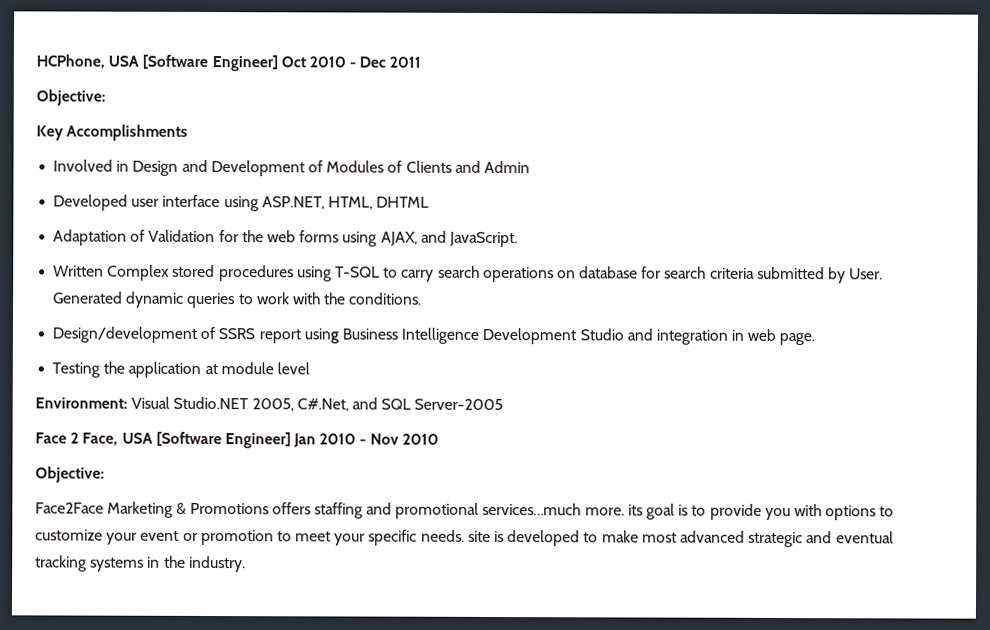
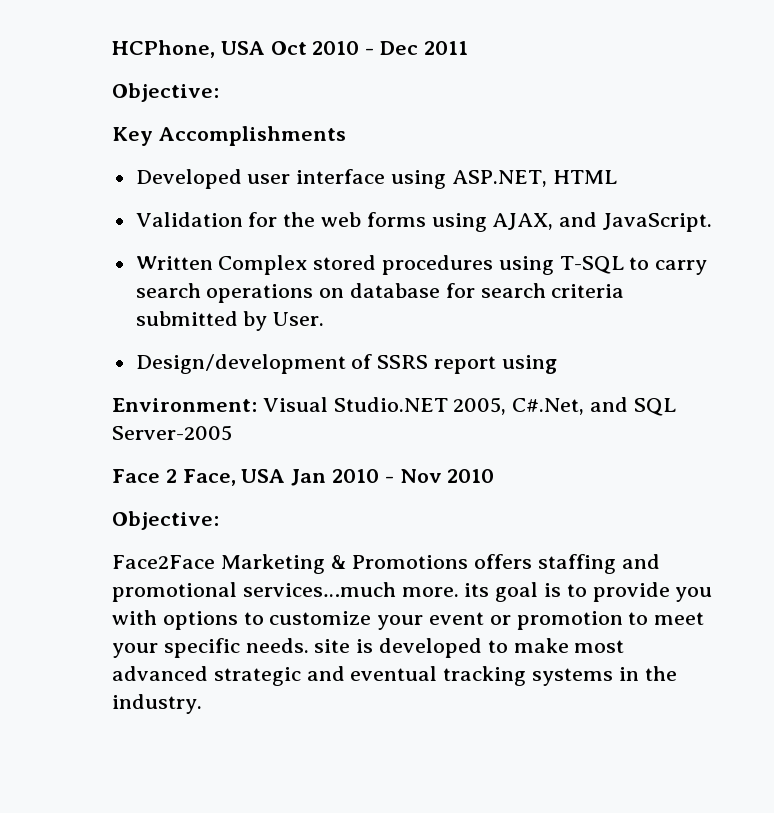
[142,54,278,72] [Software Engineer] -> (265, 48) none
[53,159,530,177] // Involved in Design and Development of Modules of Clients and Admin -> (346, 136) none
[327,196,430,210] [53,229,146,246] HTML, DHTML // Adaptation of -> [552,170,617,184] HTML //
[53,291,423,309] Generated dynamic queries to work with the conditions. -> (325, 319) none
[341,327,816,346] [52,361,310,378] Business Intelligence Development Studio and integration in web page. // Testing the application at module level -> (557, 364) none
[155,431,291,449] [Software Engineer] -> (286, 476) none

